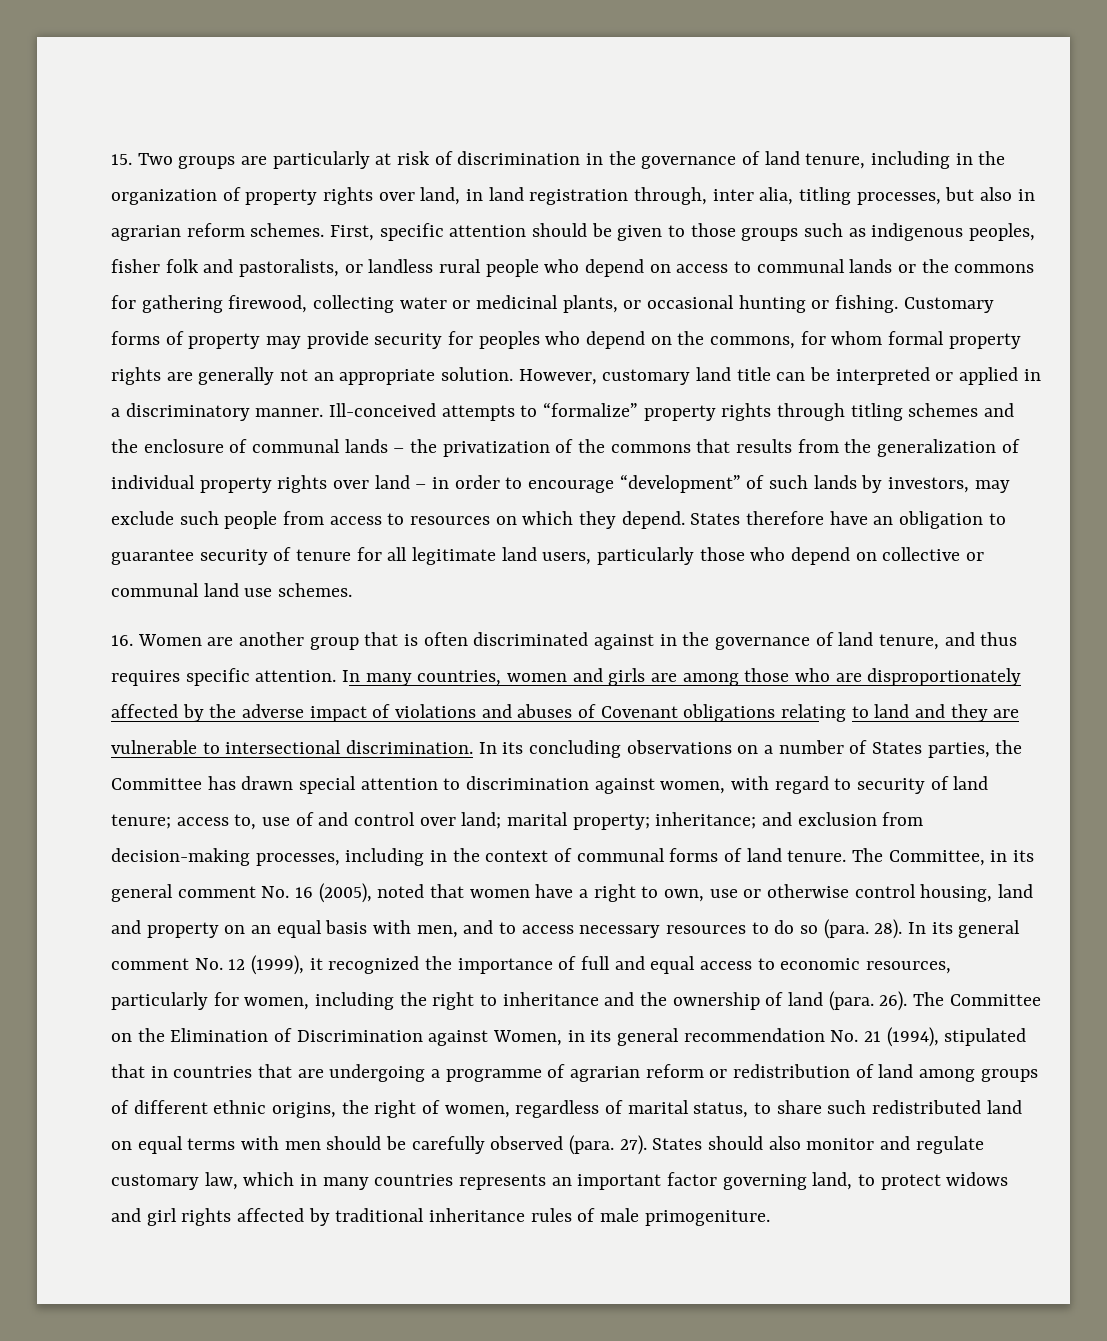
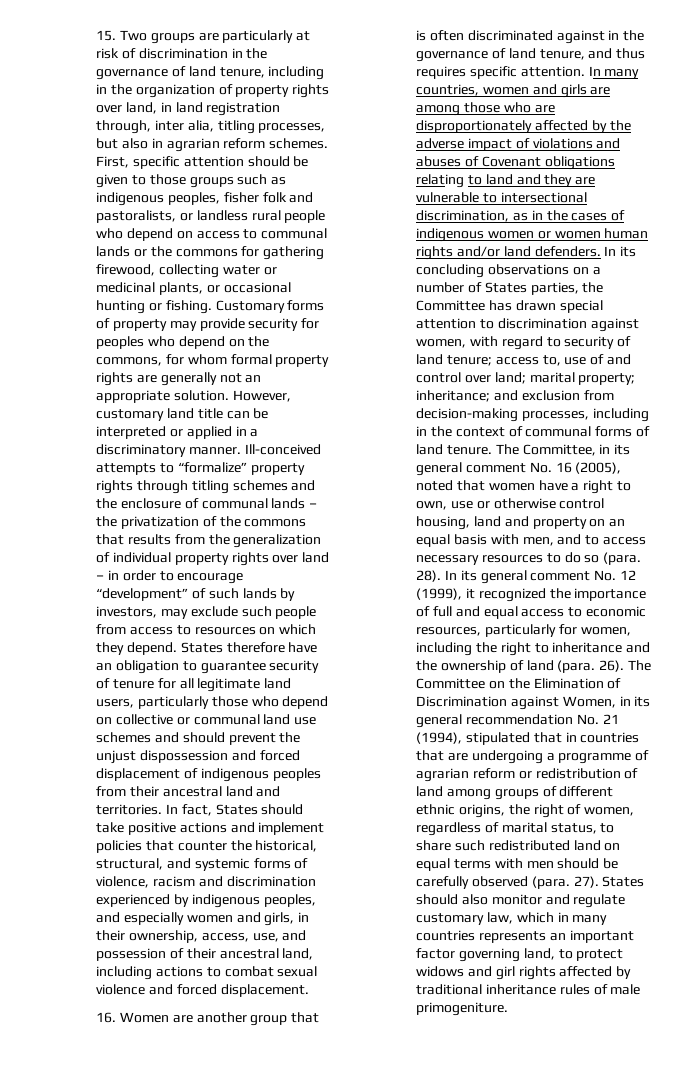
[277,583,352,597] schemes. -> [96,732,301,745] [96,750,300,764] [96,768,321,782] [96,786,281,797] [96,804,304,816] [96,822,325,835] [96,840,318,853] [96,858,309,871] [96,876,316,888] [96,894,316,908] [96,912,310,926] [96,930,307,943] [96,948,314,961] [96,966,318,980] [96,984,309,997] schemes and should prevent the unjust dispossession and forced displacement of indigenous peoples from their ancestral land and territories. In fact, States should take positive actions and implement policies that counter the historical, structural, and systemic forms of violence, racism and discrimination experienced by indigenous peoples, and especially women and girls, in their ownership, access, use, and possession of their ancestral land, including actions to combat sexual violence and forced displacement.
[345,740,473,754] discrimination. -> [416,210,626,222] [416,228,649,242] [416,246,601,260] discrimination, as in the cases of indigenous women or women human rights and/or land defenders.

